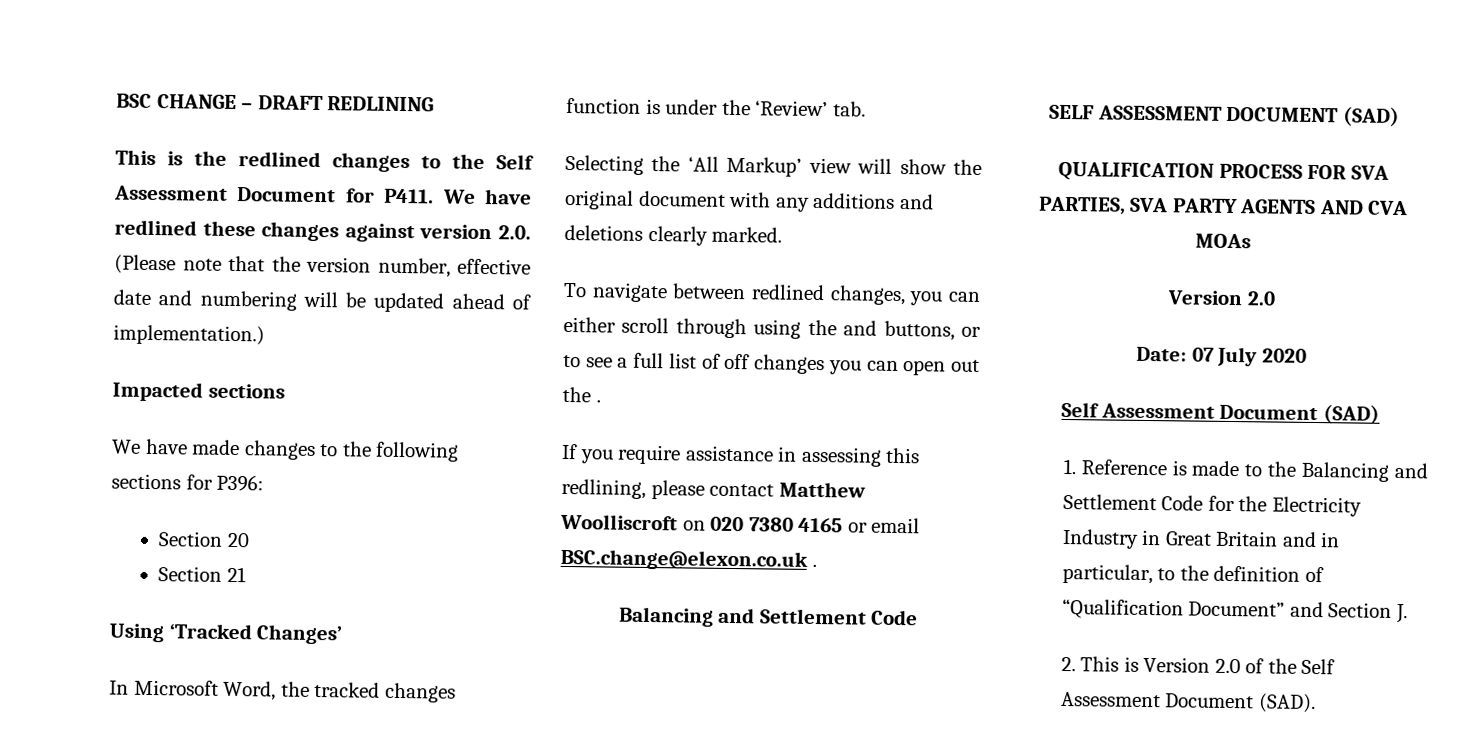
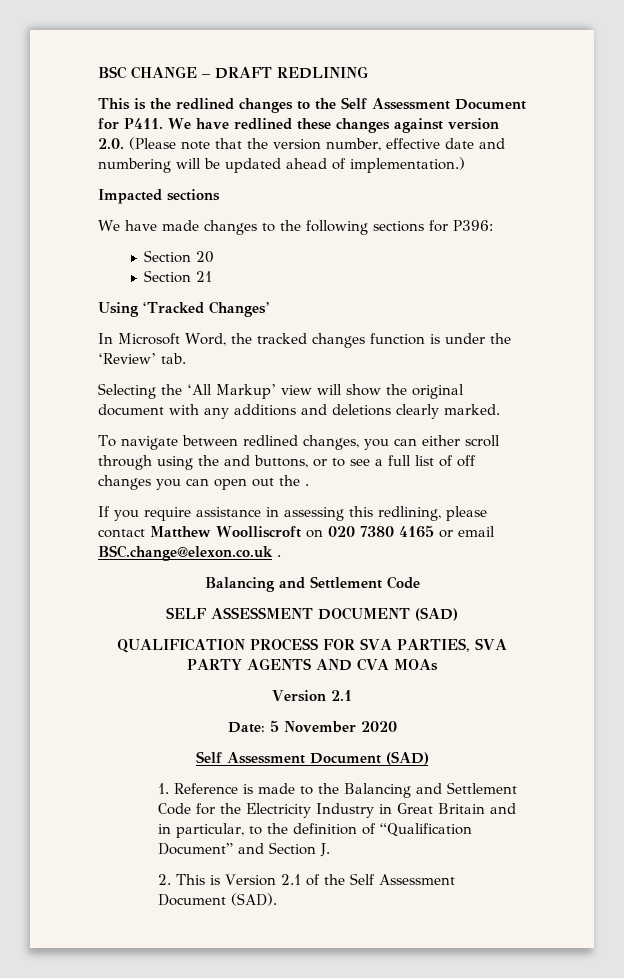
[1246,291,1276,306] 2.0 -> [330,690,352,701] 2.1
[1191,346,1258,367] 07 July -> [269,720,356,733] 5 November
[1214,658,1241,674] 2.0 -> [280,874,301,885] 2.1

